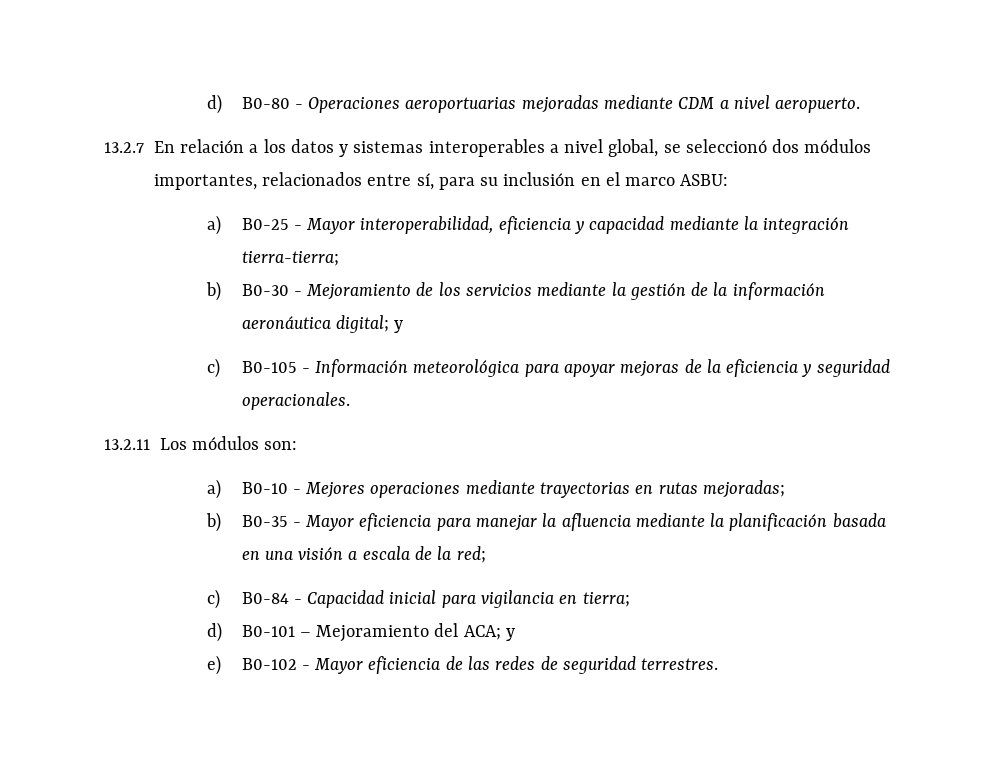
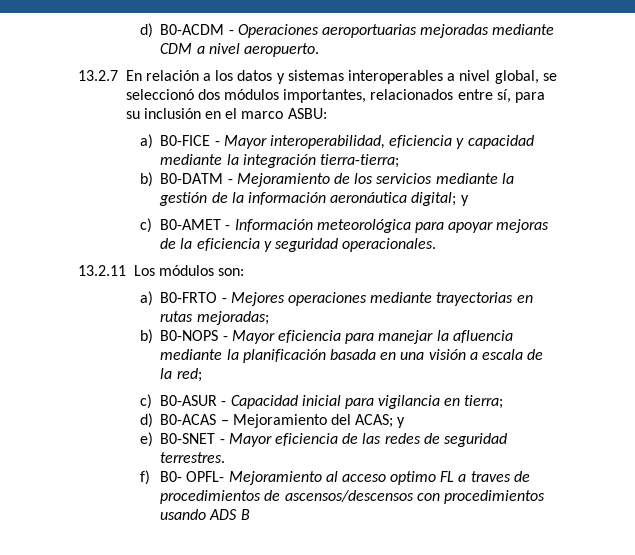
[207,94,290,114] d) B0-80 -> [139,23,225,38] d) B0-ACDM
[241,218,289,230] B0-25 -> [160,135,211,146] B0-FICE
[241,284,289,296] B0-30 -> [160,173,224,184] B0-DATM
[241,361,297,373] B0-105 -> [160,219,222,230] B0-AMET
[241,482,288,494] B0-10 -> [160,292,218,303] B0-FRTO
[241,515,288,527] B0-35 -> [160,330,219,341] B0-NOPS
[241,592,289,604] B0-84 -> [160,395,218,406] B0-ASUR
[241,625,295,637] B0-101 -> [160,414,217,425] B0-ACAS
[463,625,501,640] ACA; -> [355,414,394,428] ACAS;
[241,658,297,670] B0-102 -> [160,433,216,444] B0-SNET
(719, 664) none -> [139,470,530,485] [160,490,545,504] [160,509,250,520] // f) B0- OPFL- Mejoramiento al acceso optimo FL a traves de procedimientos de ascensos/descensos con procedimientos usando ADS B

